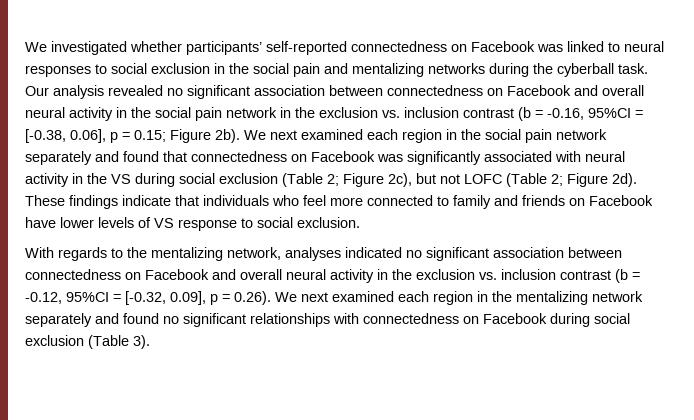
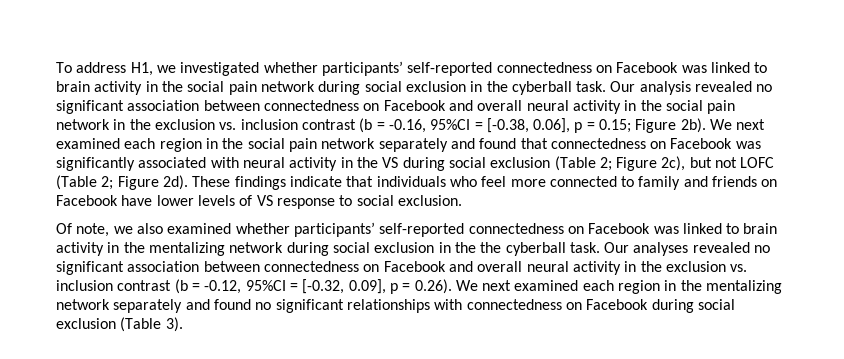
[25,42,47,52] We -> [56,62,176,76] To address H1, we
[624,41,664,52] [25,63,529,77] neural responses to social exclusion in the social pain and mentalizing networks during -> [56,81,483,95] brain activity in the social pain network during social exclusion in
[25,247,402,261] With regards to the mentalizing network, analyses indicated -> [56,222,778,237] [56,242,750,256] Of note, we also examined whether participants’ self-reported connectedness on Facebook was linked to brain activity in the mentalizing network during social exclusion in the the cyberball task. Our analyses revealed

